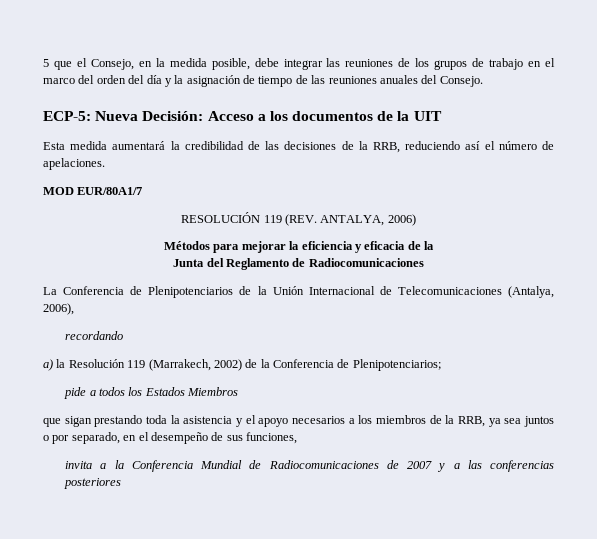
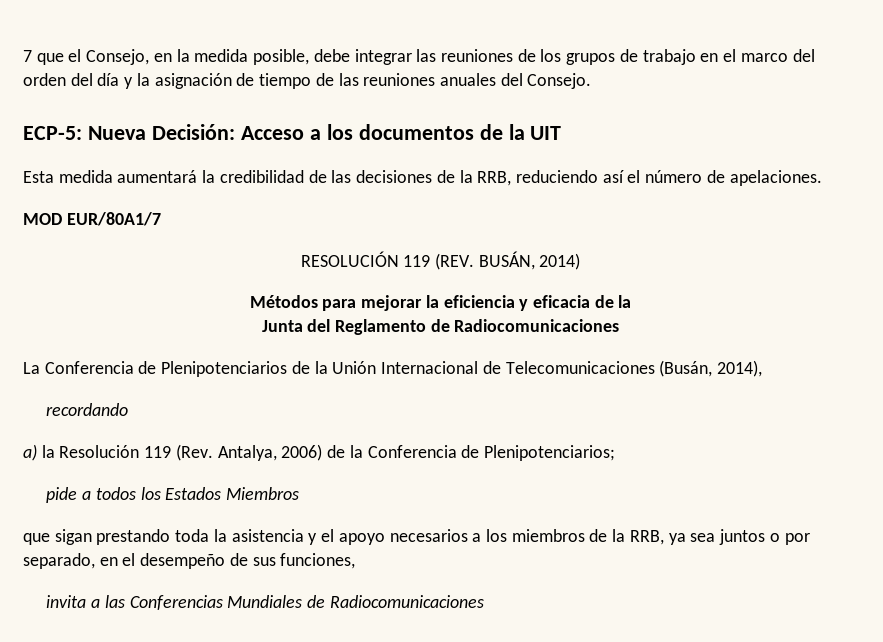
[43,59,49,67] 5 -> [23,50,32,62] 7
[320,214,416,226] ANTALYA, 2006) -> [478,251,581,270] BUSÁN, 2014)
[508,286,554,298] [43,303,74,315] (Antalya, 2006), -> [659,360,762,377] (Busán, 2014),
[148,359,242,371] (Marrakech, 2002) -> [175,444,323,461] (Rev. Antalya, 2006)
[114,460,554,472] [64,478,122,489] la Conferencia Mundial de Radiocomunicaciones de 2007 y a las conferencias posteriores -> [104,595,484,610] las Conferencias Mundiales de Radiocomunicaciones

